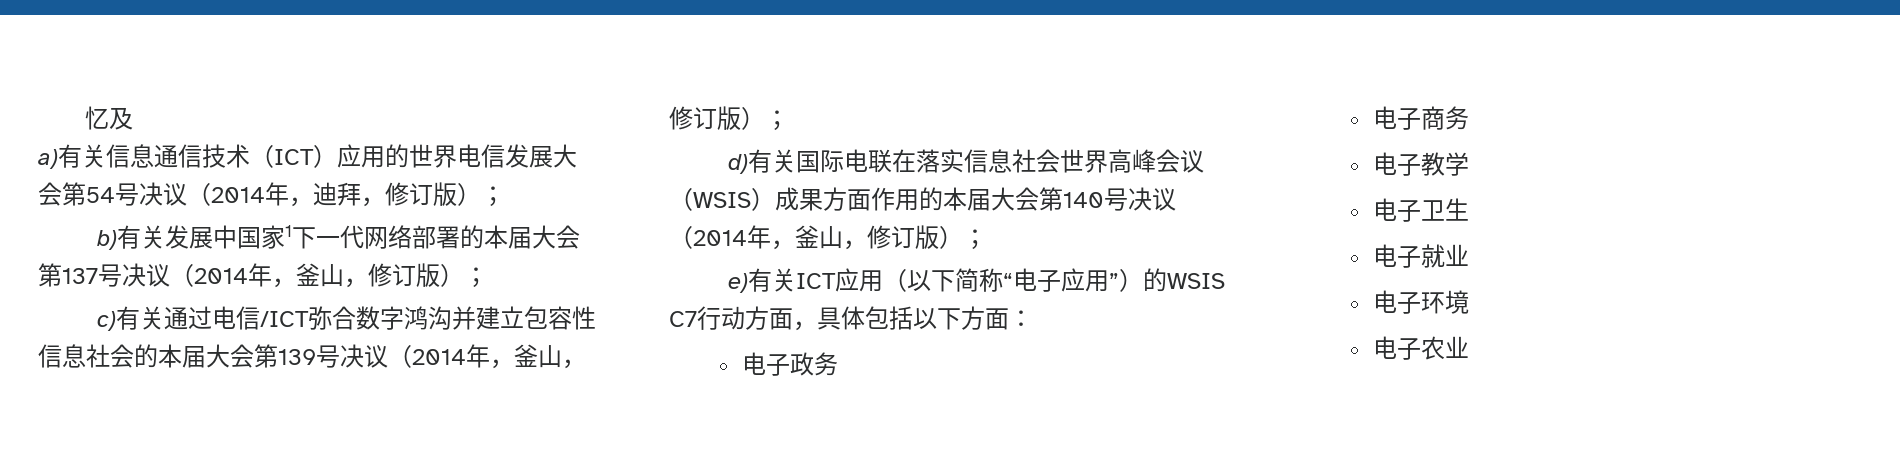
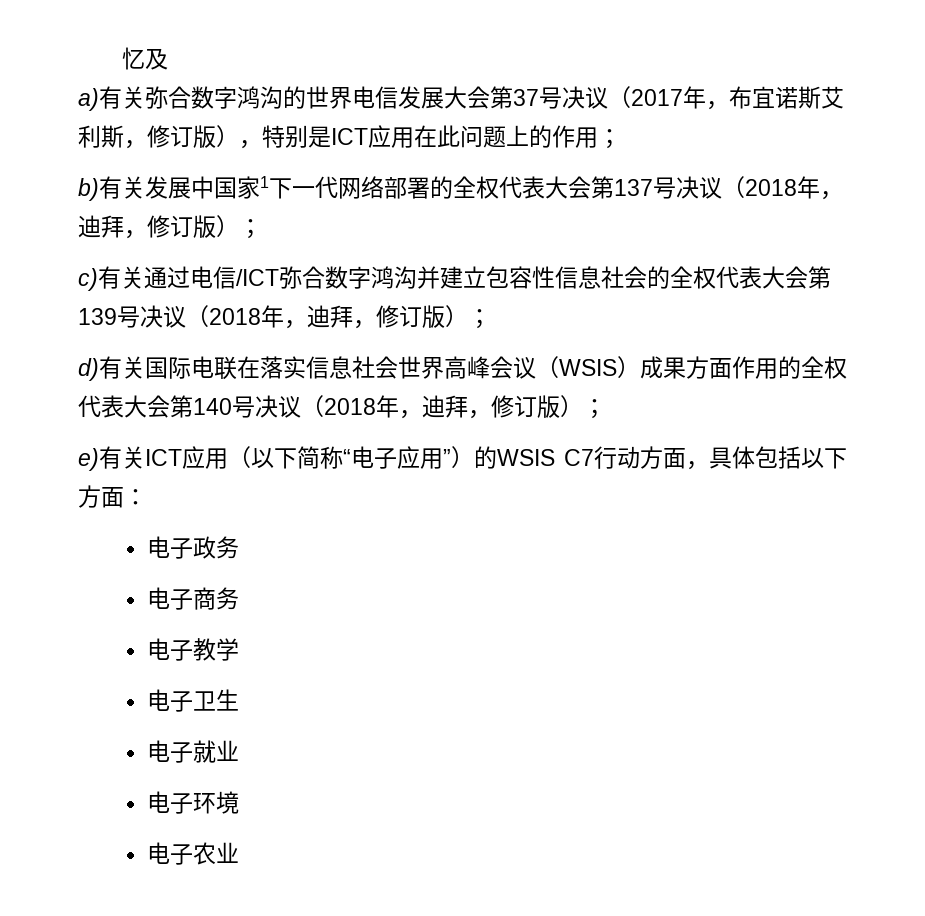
[106,144,385,168] 信息通信技术（ICT）应用 -> [145,86,283,109] 弥合数字鸿沟
[86,182,481,207] 54号决议（2014年，迪拜，修订版） -> [513,86,844,110] [78,125,598,149] 37号决议（2017年，布宜诺斯艾利斯，修订版），特别是ICT应用在此问题上的作用
[484,225,533,249] 本届 -> [453,176,545,199] 全权代表
[194,263,344,288] 2014年，釜山 -> [745,176,843,200] [78,215,124,238] 2018年，迪拜
[158,344,206,368] 本届 -> [670,266,762,289] 全权代表
[412,344,562,369] 2014年，釜山 -> [209,305,353,329] 2018年，迪拜
[943,187,991,211] 本届 -> [801,356,847,379] [78,395,124,418] 全权代表
[693,225,843,250] 2014年，釜山 -> [324,395,468,419] 2018年，迪拜

